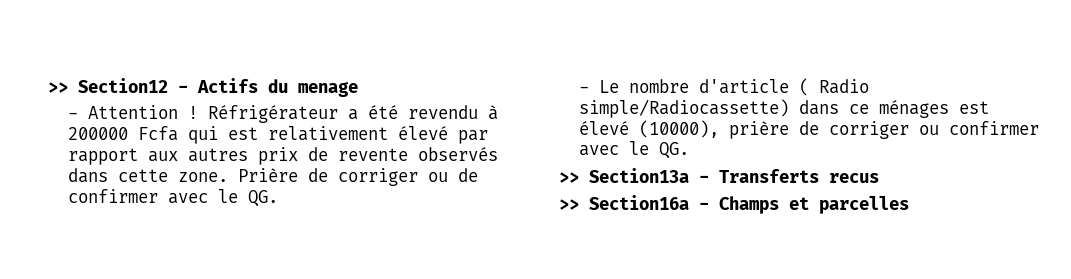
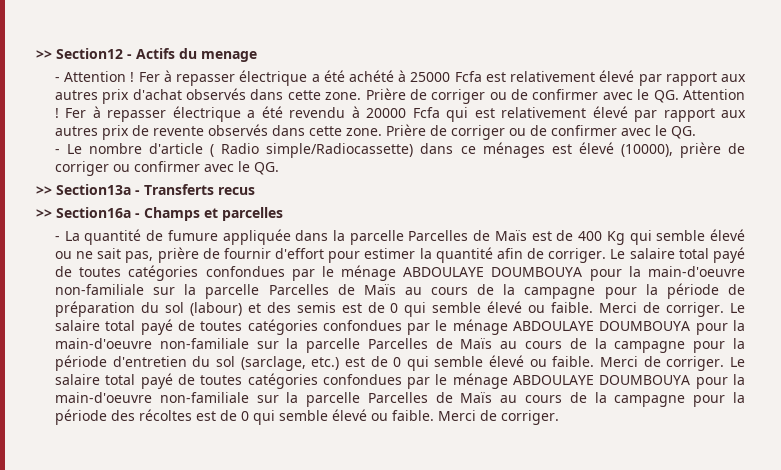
[207,105,338,123] Réfrigérateur -> [138,70,747,86] [54,88,746,104] [54,106,241,122] Fer à repasser électrique a été achété à 25000 Fcfa est relativement élevé par rapport aux autres prix d'achat observés dans cette zone. Prière de corriger ou de confirmer avec le QG. Attention ! Fer à repasser électrique
[67,127,128,140] 200000 -> [366,108,407,118] 20000
(909, 205) none -> [54,229,746,245] [54,247,745,263] [54,265,746,281] [54,283,746,299] [54,301,745,317] [54,319,746,335] [54,338,746,353] [54,355,745,371] [54,373,746,389] [54,392,746,407] [54,409,559,425] // - La quantité de fumure appliquée dans la parcelle Parcelles de Maïs est de 400 Kg qui semble élevé ou ne sait pas, prière de fournir d'effort pour estimer la quantité afin de corriger. Le salaire total payé de toutes catégories confondues par le ménage ABDOULAYE DOUMBOUYA pour la main-d'oeuvre non-familiale sur la parcelle Parcelles de Maïs au cours de la campagne pour la période de préparation du sol (labour) et des semis est de 0 qui semble élevé ou faible. Merci de corriger. Le salaire total payé de toutes catégories confondues par le ménage ABDOULAYE DOUMBOUYA pour la main-d'oeuvre non-familiale sur la parcelle Parcelles de Maïs au cours de la campagne pour la période d'entretien du sol (sarclage, etc.) est de 0 qui semble élevé ou faible. Merci de corriger. Le salaire total payé de toutes catégories confondues par le ménage ABDOULAYE DOUMBOUYA pour la main-d'oeuvre non-familiale sur la parcelle Parcelles de Maïs au cours de la campagne pour la période des récoltes est de 0 qui semble élevé ou faible. Merci de corriger.

